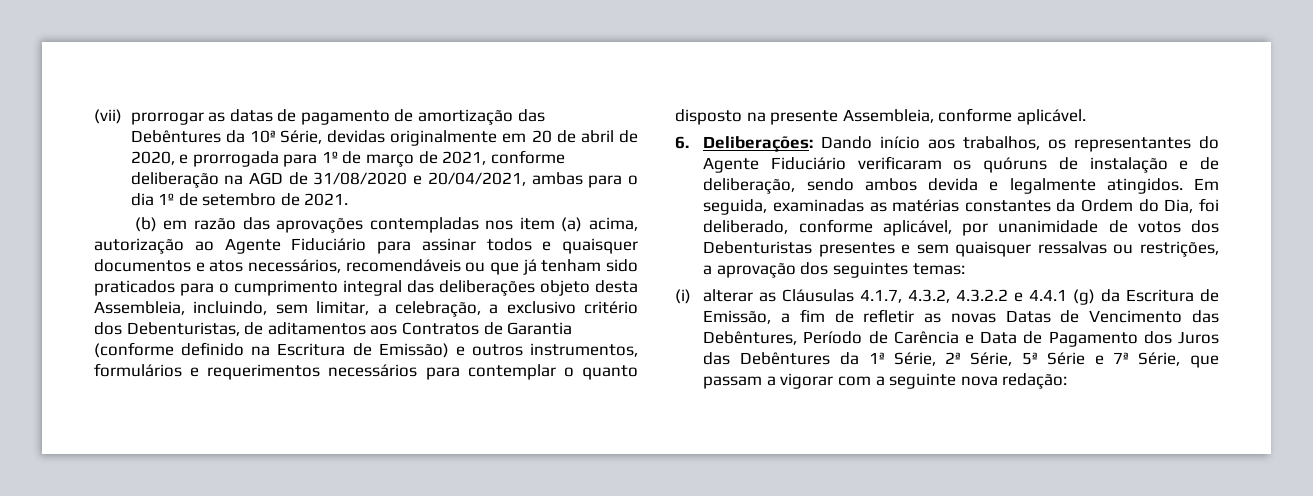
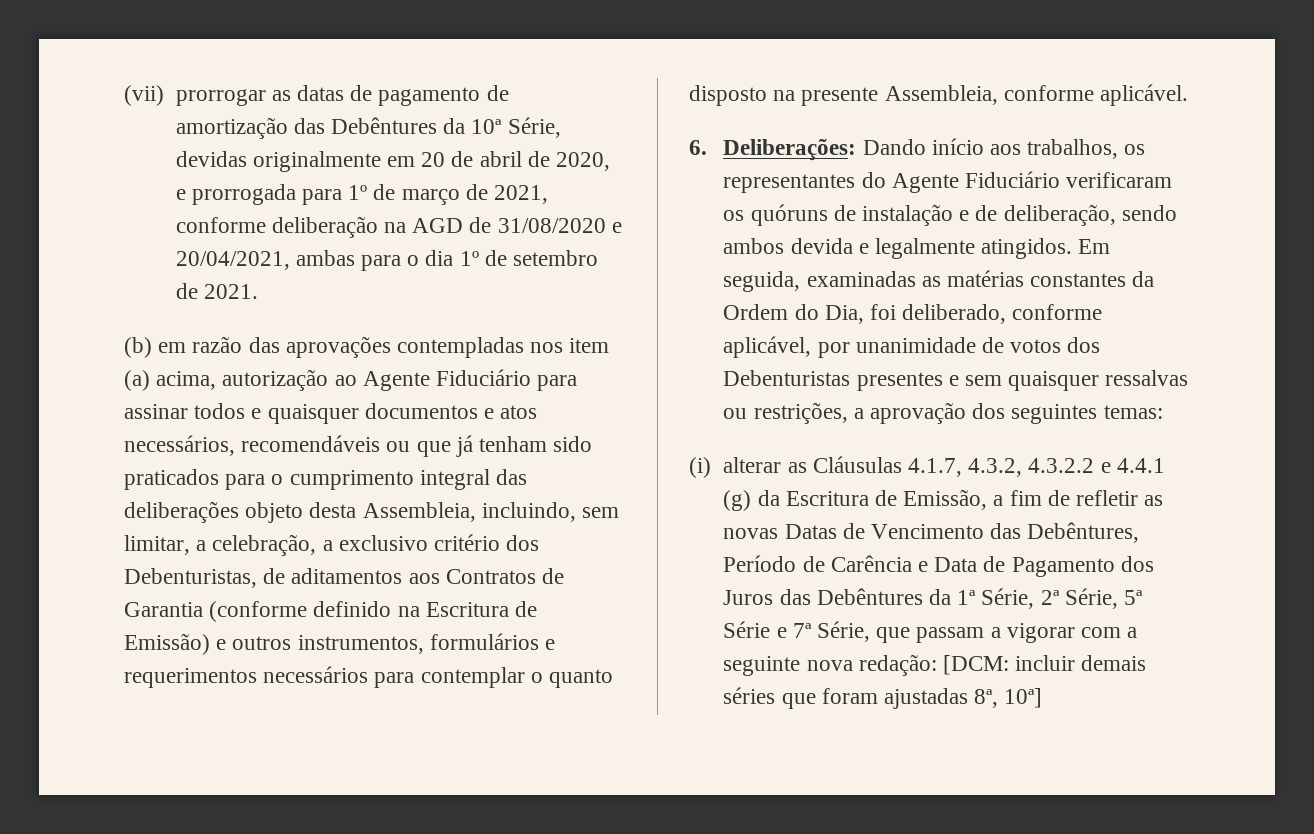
(1068, 381) none -> [942,655,1147,675] [723,687,1043,709] [DCM: incluir demais séries que foram ajustadas 8ª, 10ª]

